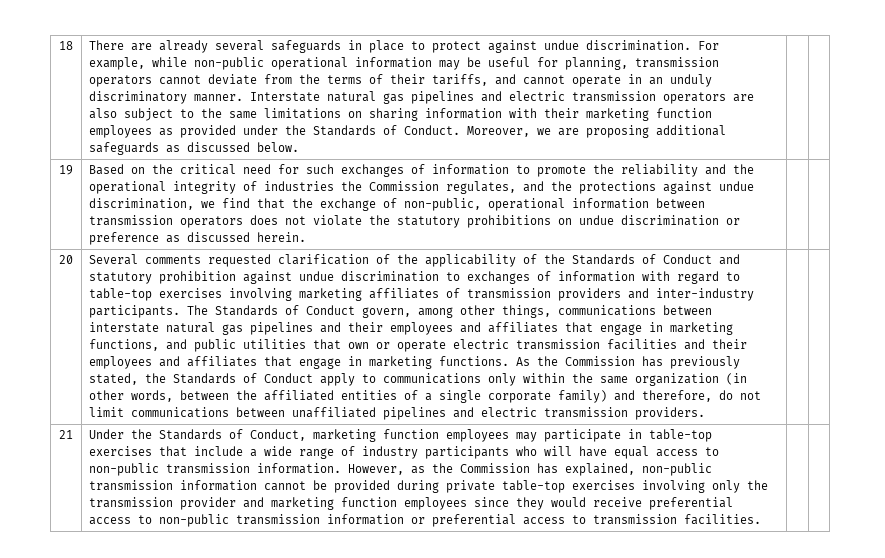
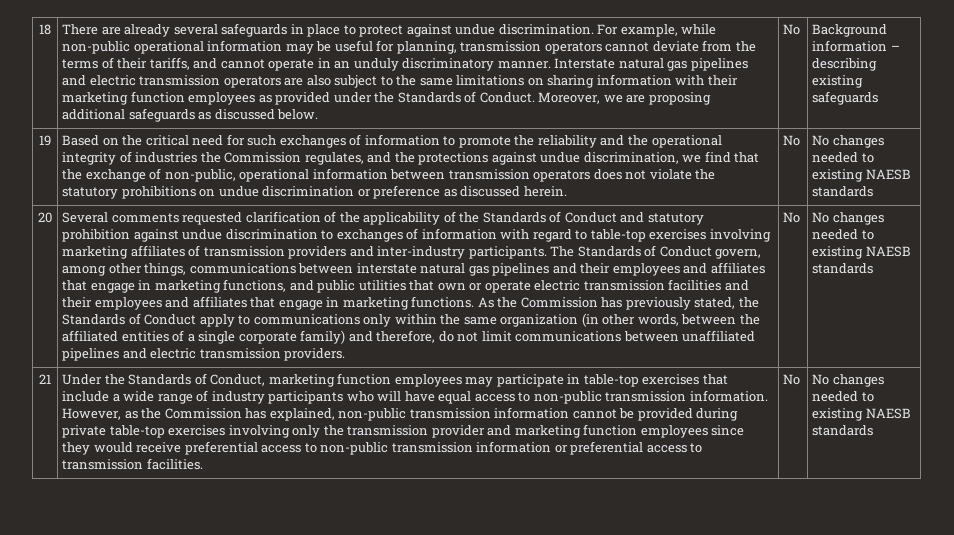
(300, 147) | -> [783,24,801,35] [812,24,888,37] [812,40,900,52] [812,58,878,71] [812,75,864,88] [812,91,879,105] No | Background information – describing existing safeguards
(307, 237) | -> [783,135,801,146] [812,135,884,148] [812,152,874,163] [812,169,911,182] [812,186,874,197] No | No changes needed to existing NAESB standards
(706, 413) | -> [783,212,801,223] [812,212,884,225] [812,229,874,240] [812,246,911,259] [812,263,874,274] No | No changes needed to existing NAESB standards
(762, 519) | -> [783,374,801,385] [812,374,884,387] [812,391,874,402] [812,408,911,421] [812,425,874,436] No | No changes needed to existing NAESB standards

